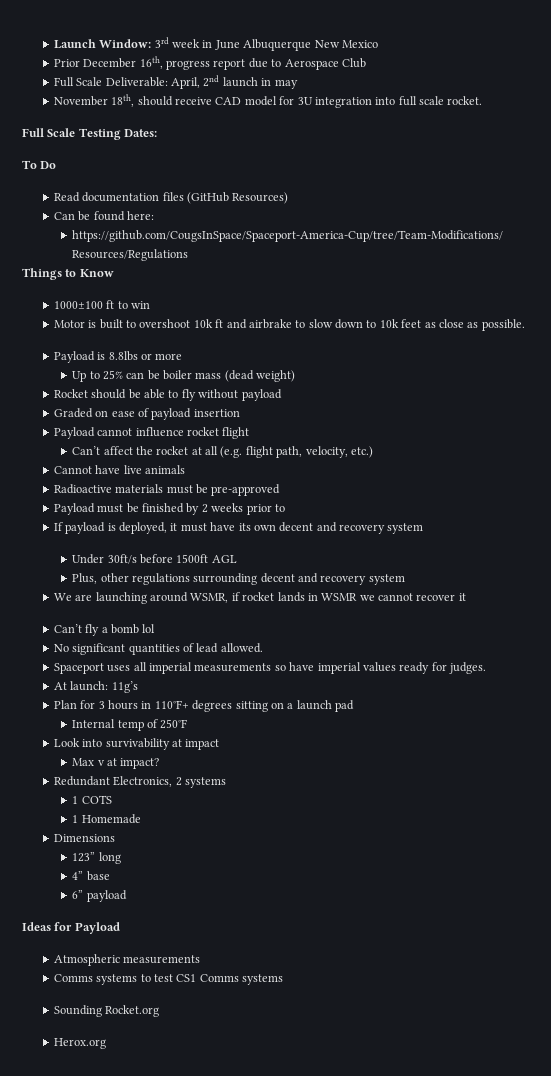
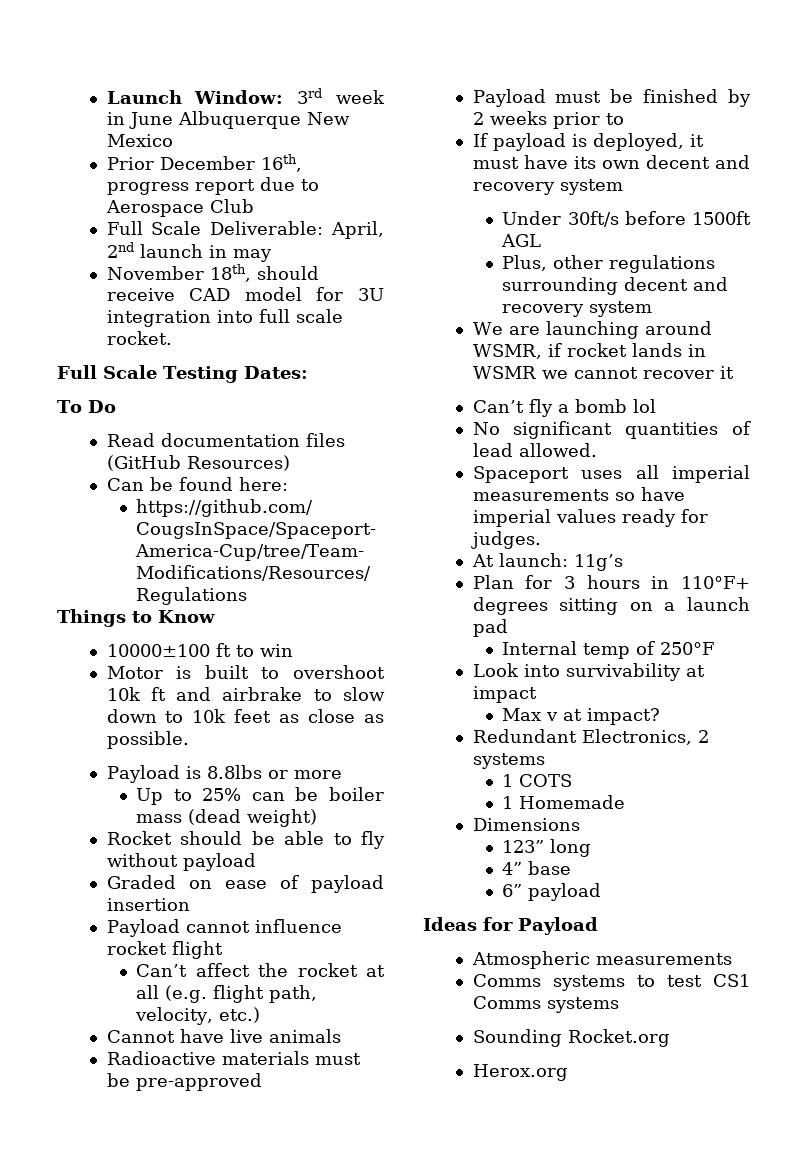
[53,301,103,309] 1000±100 -> [106,644,210,657] 10000±100

